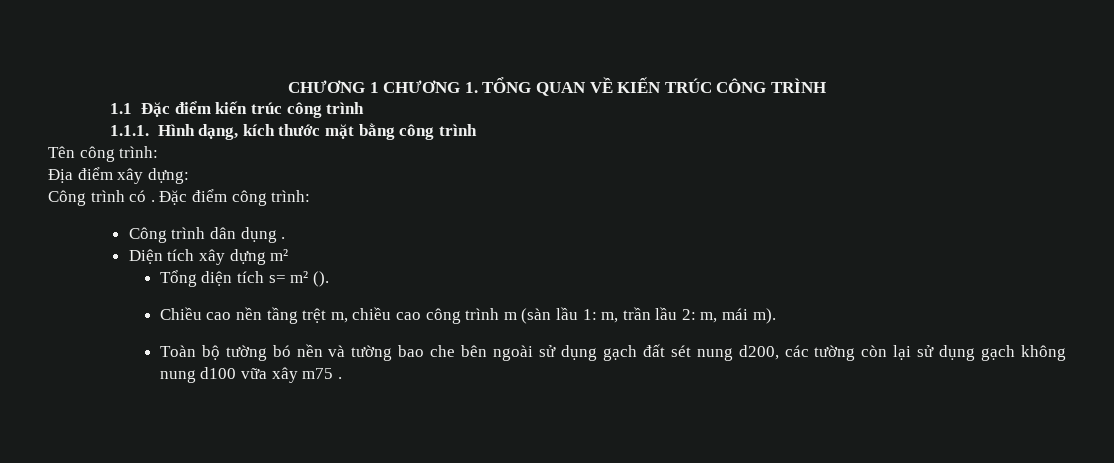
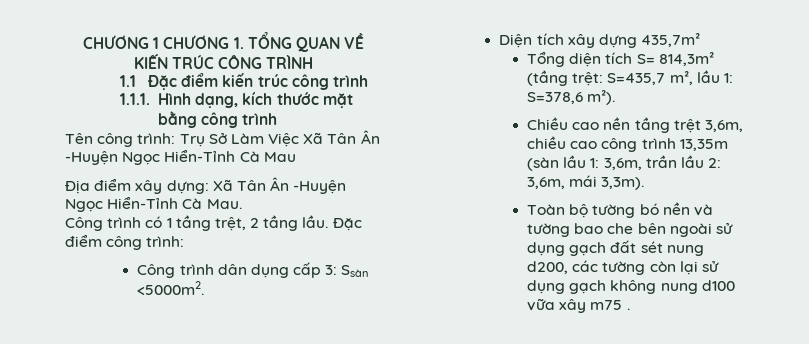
[48,167,189,184] [48,190,155,206] // Địa điểm xây dựng: // Công trình có . -> [179,130,380,147] [65,149,296,165] [65,177,347,194] [65,196,242,212] [65,215,329,231] Trụ Sở Làm Việc Xã Tân Ân -Huyện Ngọc Hiển-Tỉnh Cà Mau // Địa điểm xây dựng: Xã Tân Ân -Huyện Ngọc Hiển-Tỉnh Cà Mau. // Công trình có 1 tầng trệt, 2 tầng lầu.
[281,237,286,239] . -> [293,262,369,278] [137,281,205,295] cấp 3: Ssàn <5000m2.
[270,249,289,261] m² -> [641,33,701,47] 435,7m²
[268,271,329,287] s= m² (). -> [636,52,714,66] [527,70,733,86] [527,90,616,105] S= 814,3m² (tầng trệt: S=435,7 m², lầu 1: S=378,6 m²).
[330,312,348,323] m, -> [704,120,743,132] 3,6m,
[503,312,517,320] m -> [679,139,728,151] 13,35m
[601,312,619,323] m, -> [603,158,642,170] 3,6m,
[700,308,776,324] m, mái m). -> [527,175,645,190] 3,6m, mái 3,3m).

